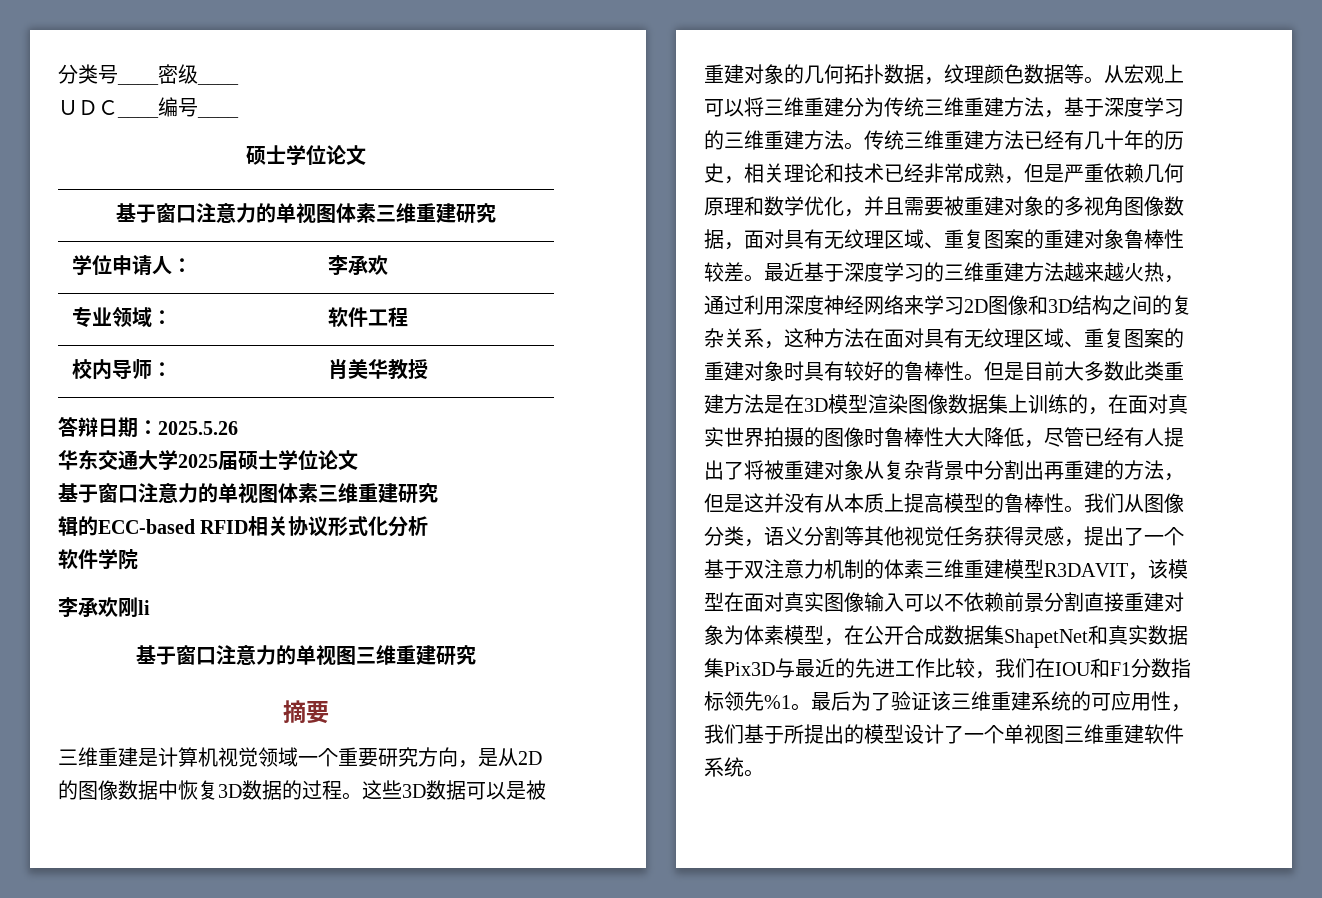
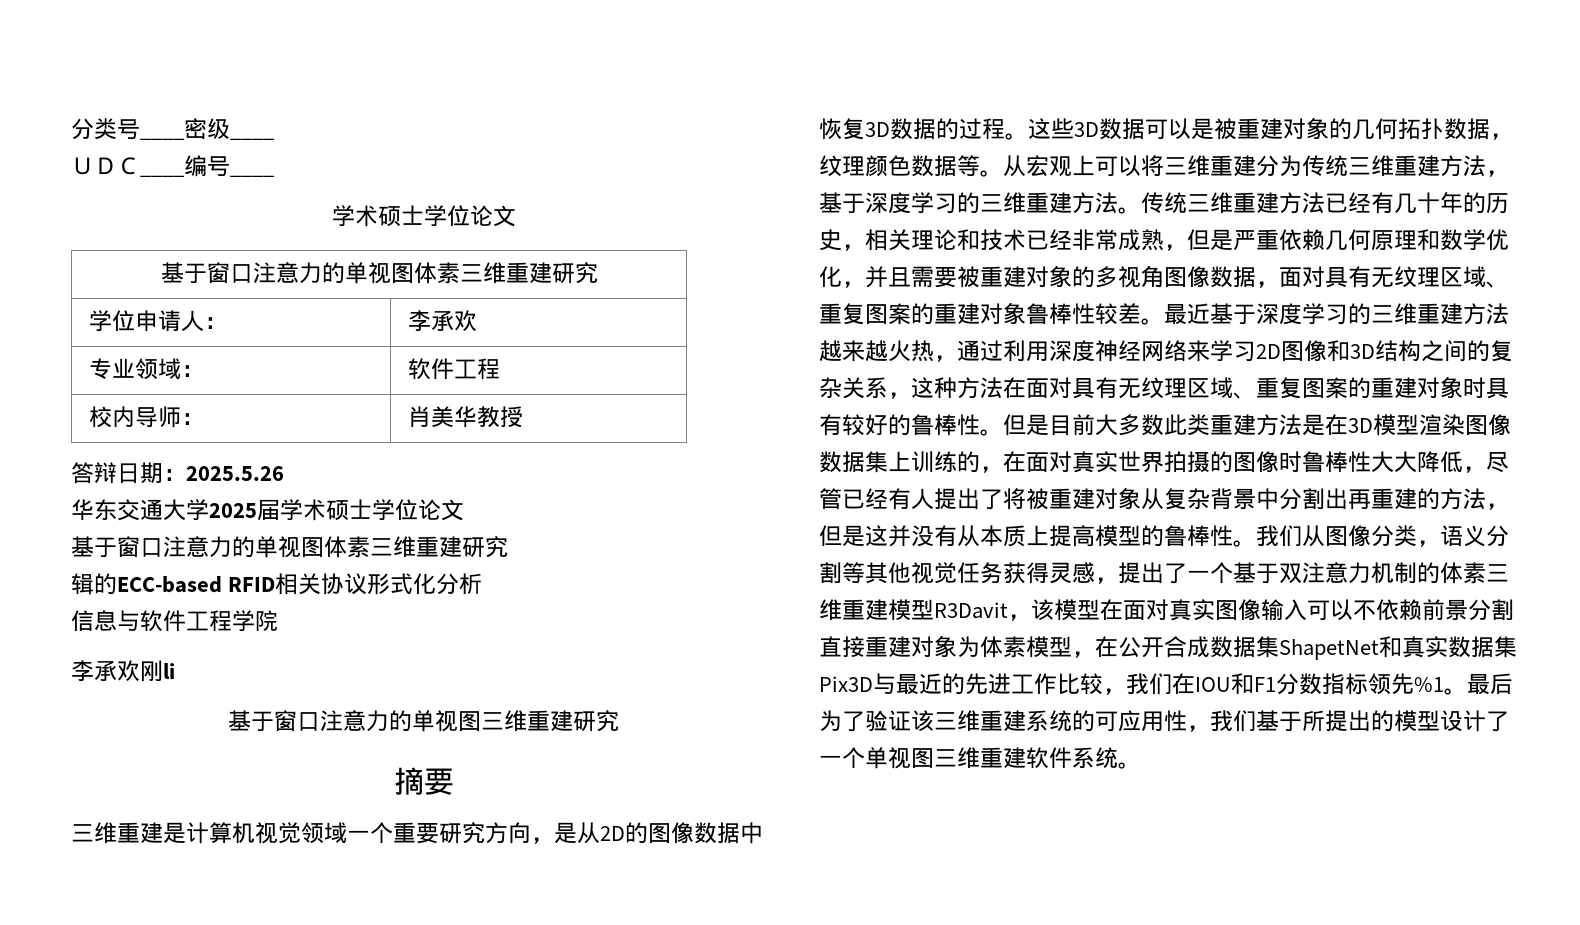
(239, 116) none -> [331,205,378,227] 学术
(238, 460) none -> [280,499,326,521] 学术
[58,549,98,569] 软件 -> [71,610,232,632] 信息与软件工程
[1044,563,1128,577] R3DAVIT -> [934,602,1008,619] R3Davit

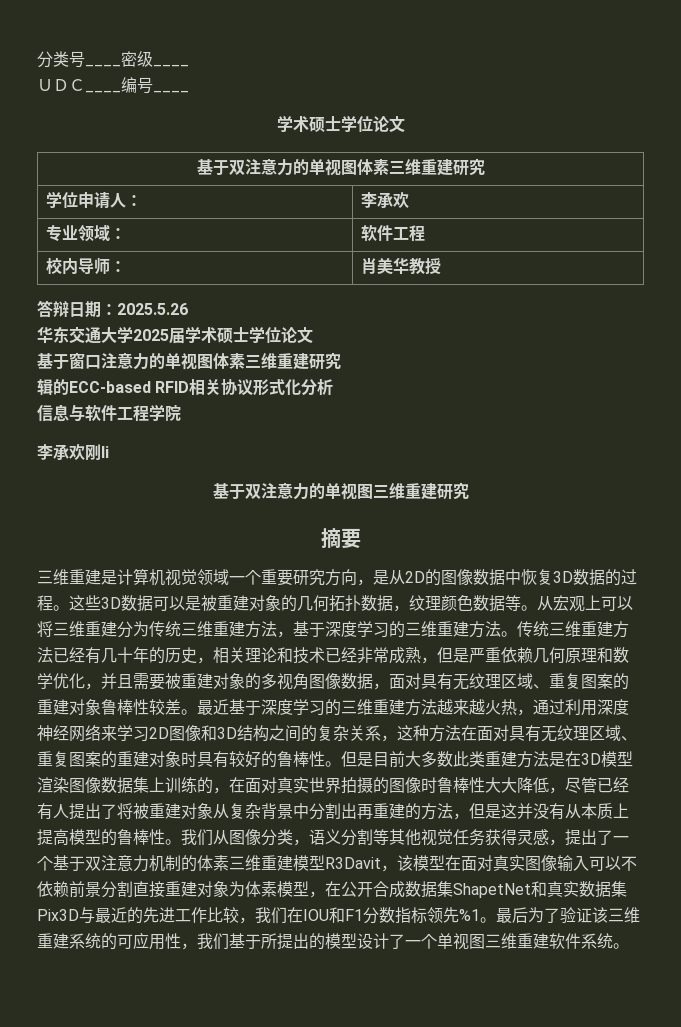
[206,262,253,284] 窗口 -> [228,160,245,175] 双
[274,710,320,732] 窗口 -> [244,484,261,499] 双

